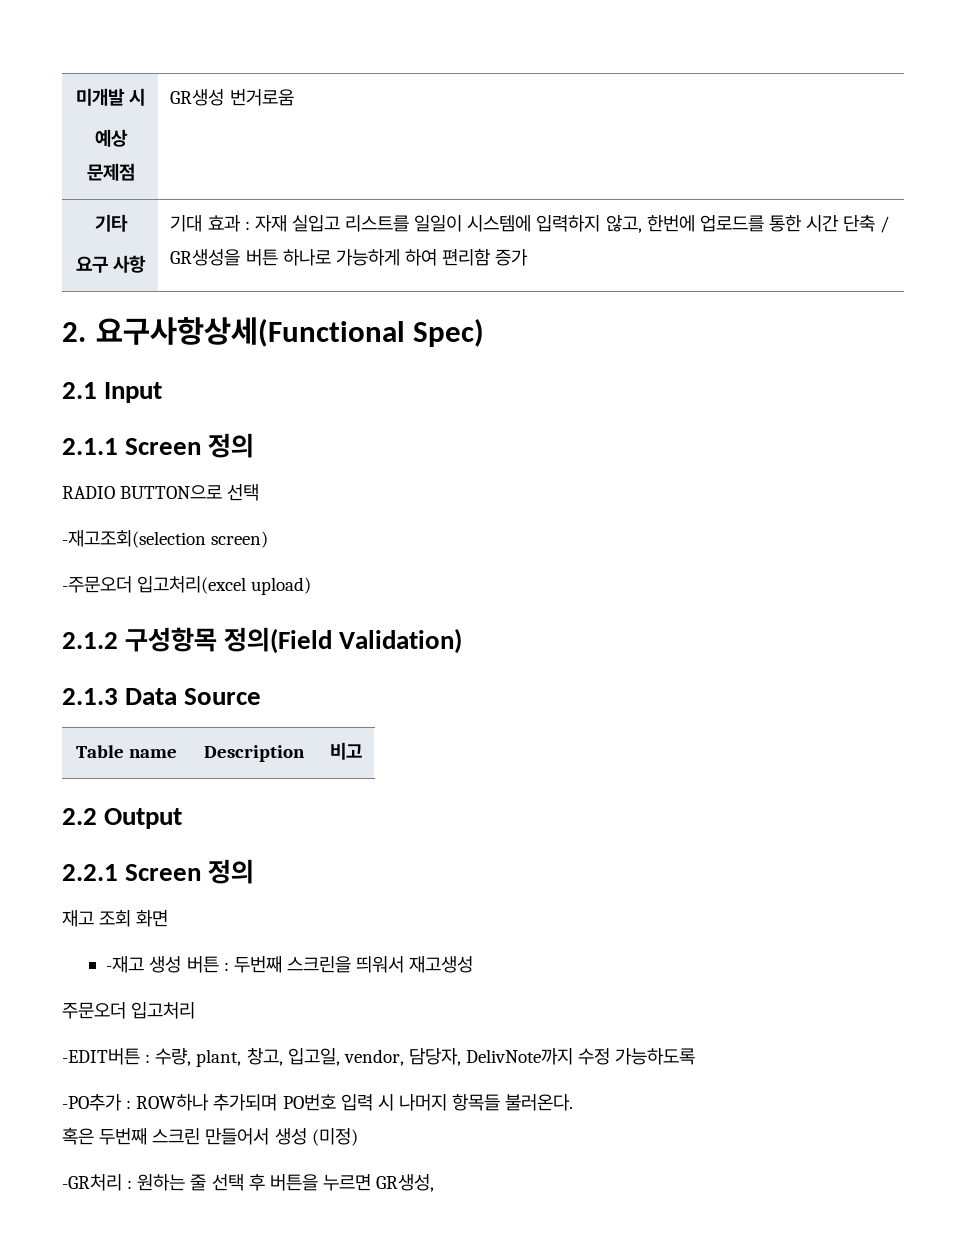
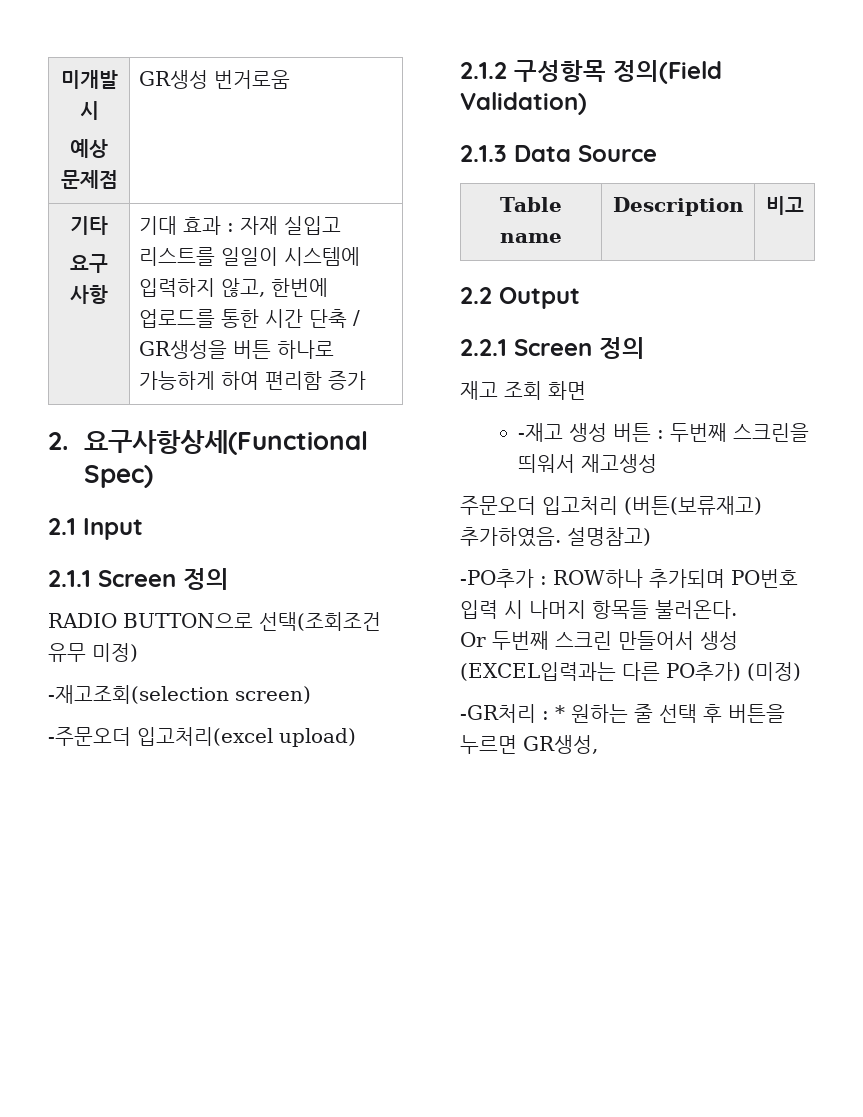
[227,484,260,501] 선택 -> [259,612,381,631] [48,643,138,662] 선택(조회조건 유무 미정)
[62,1047,696,1067] // -EDIT버튼 : 수량, plant, 창고, 입고일, vendor, 담당자, DelivNote까지 수정 가능하도록 -> [624,496,762,515] [460,527,651,547] (버튼(보류재고) 추가하였음. 설명참고)
[62,1127,94,1145] 혹은 -> [460,632,486,647] Or
(307, 1136) none -> [460,662,741,681] (EXCEL입력과는 다른 PO추가)
(133, 1184) none -> [555,705,565,720] *

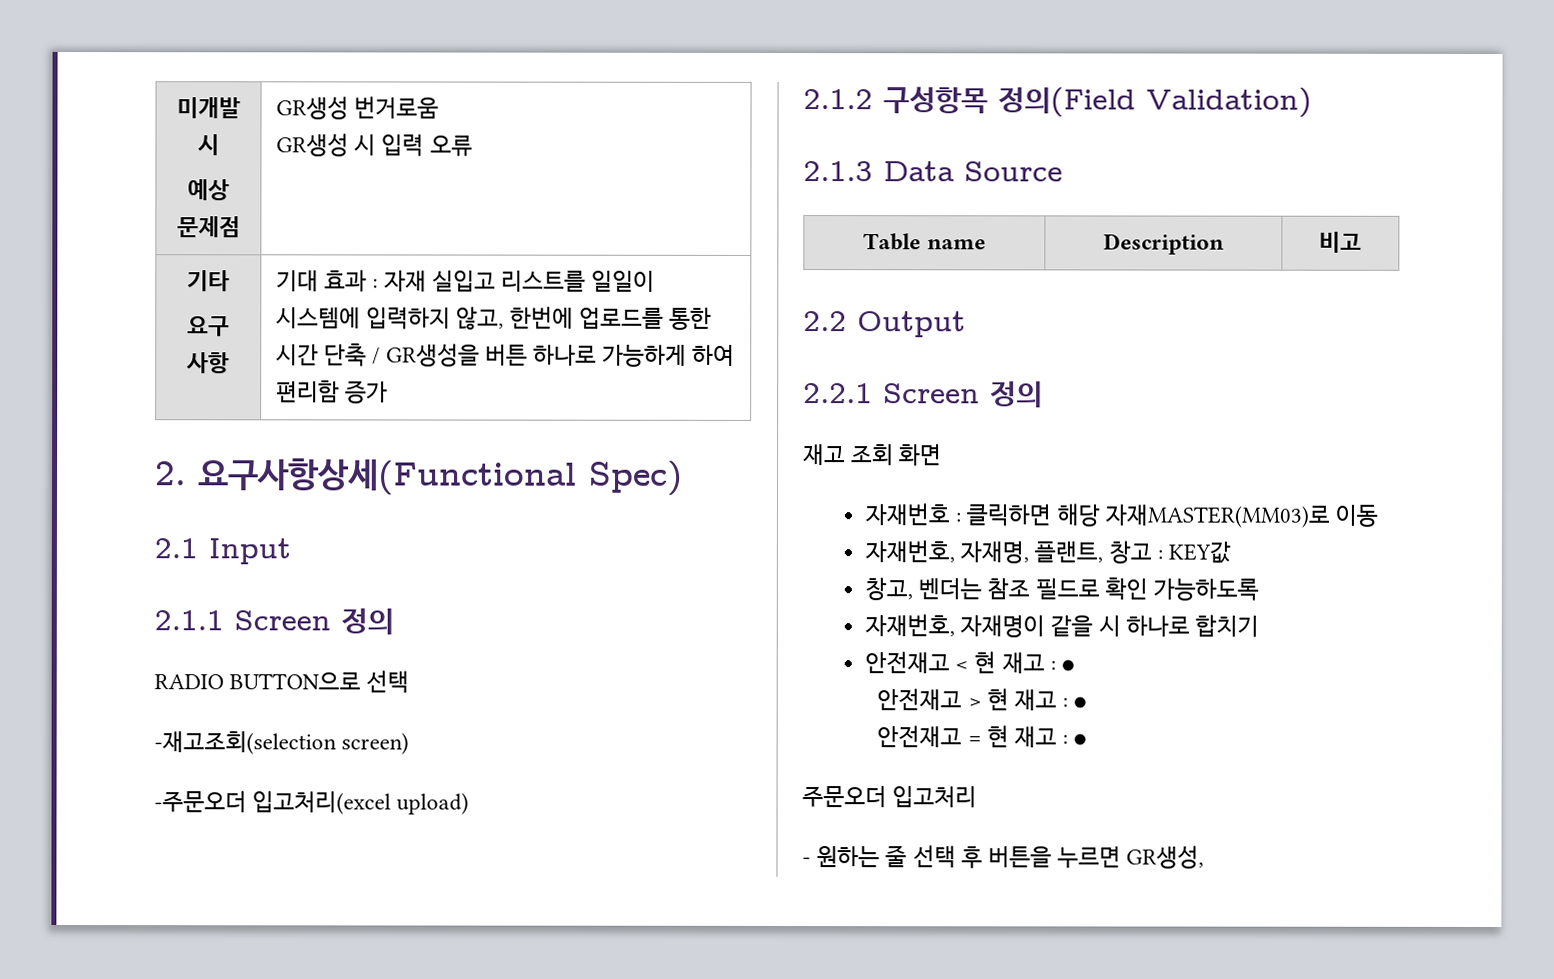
(291, 79) none -> [275,133,473,157] // GR생성 시 입력 오류
[259,612,381,631] [48,643,138,662] 선택(조회조건 유무 미정) -> [366,670,410,694] 선택
[518,423,810,442] [518,454,658,473] [460,496,762,515] [460,527,651,547] [460,569,798,588] [460,600,737,619] [460,631,738,650] [460,662,801,681] [460,704,565,723] -재고 생성 버튼 : 두번째 스크린을 띄워서 재고생성 // 주문오더 입고처리 (버튼(보류재고) 추가하였음. 설명참고) // -PO추가 : ROW하나 추가되며 PO번호 입력 시 나머지 항목들 불러온다. // Or 두번째 스크린 만들어서 생성 (EXCEL입력과는 다른 PO추가) (미정) // -GR처리 : * -> [865,503,1379,528] [865,540,1232,564] [865,577,1260,601] [865,614,1260,638] [865,651,1076,674] [877,688,1088,711] [877,725,1088,748] [802,786,978,808] [802,857,811,865] 자재번호 : 클릭하면 해당 자재MASTER(MM03)로 이동 // 자재번호, 자재명, 플랜트, 창고 : KEY값 // 창고, 벤더는 참조 필드로 확인 가능하도록 // 자재번호, 자재명이 같을 시 하나로 합치기 // 안전재고 < 현 재고 : ● // 안전재고 > 현 재고 : ● // 안전재고 = 현 재고 : ● // 주문오더 입고처리 // -

